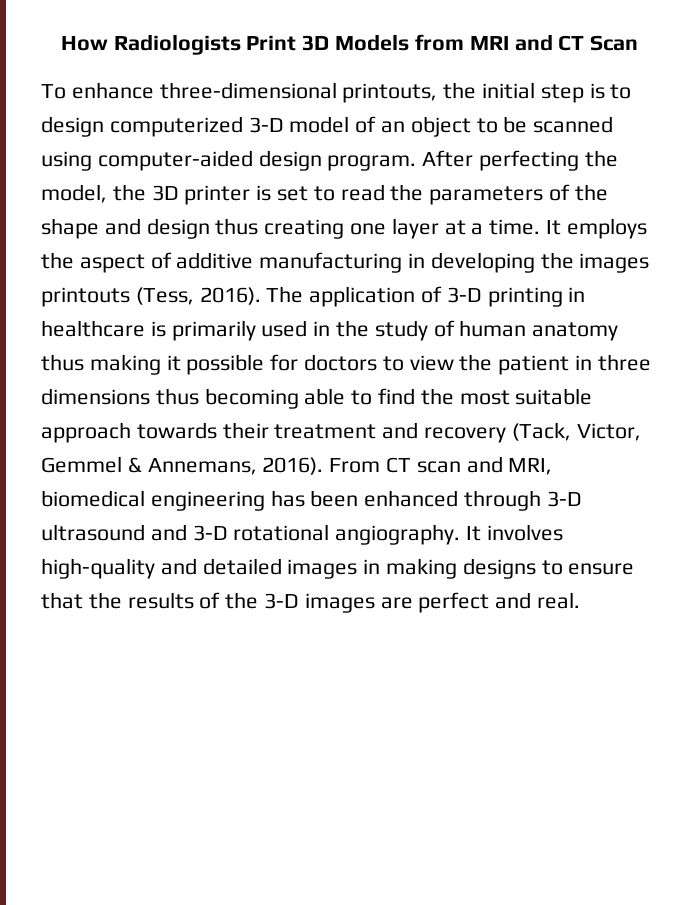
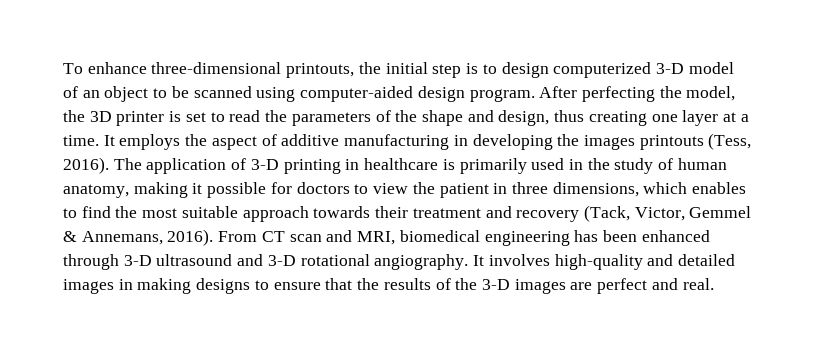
[60,34,639,55] How Radiologists Print 3D Models from MRI and CT Scan // -> (63, 68) none
[146,218,210,239] design -> [498,110,550,126] design,
[532,322,619,341] [41,354,84,371] anatomy thus -> [63,184,129,198] anatomy,
[41,388,346,409] dimensions thus becoming able -> [552,182,747,197] dimensions, which enables

